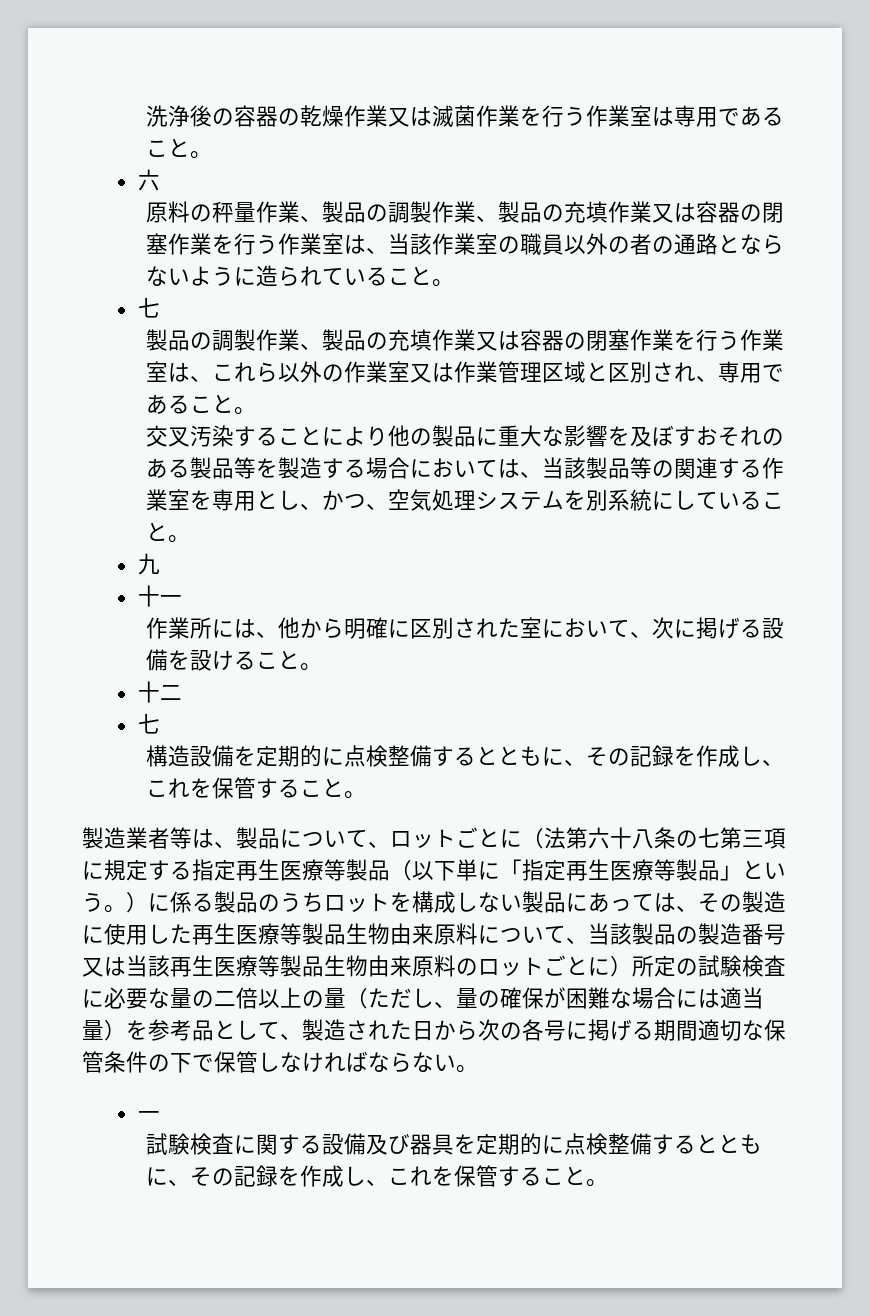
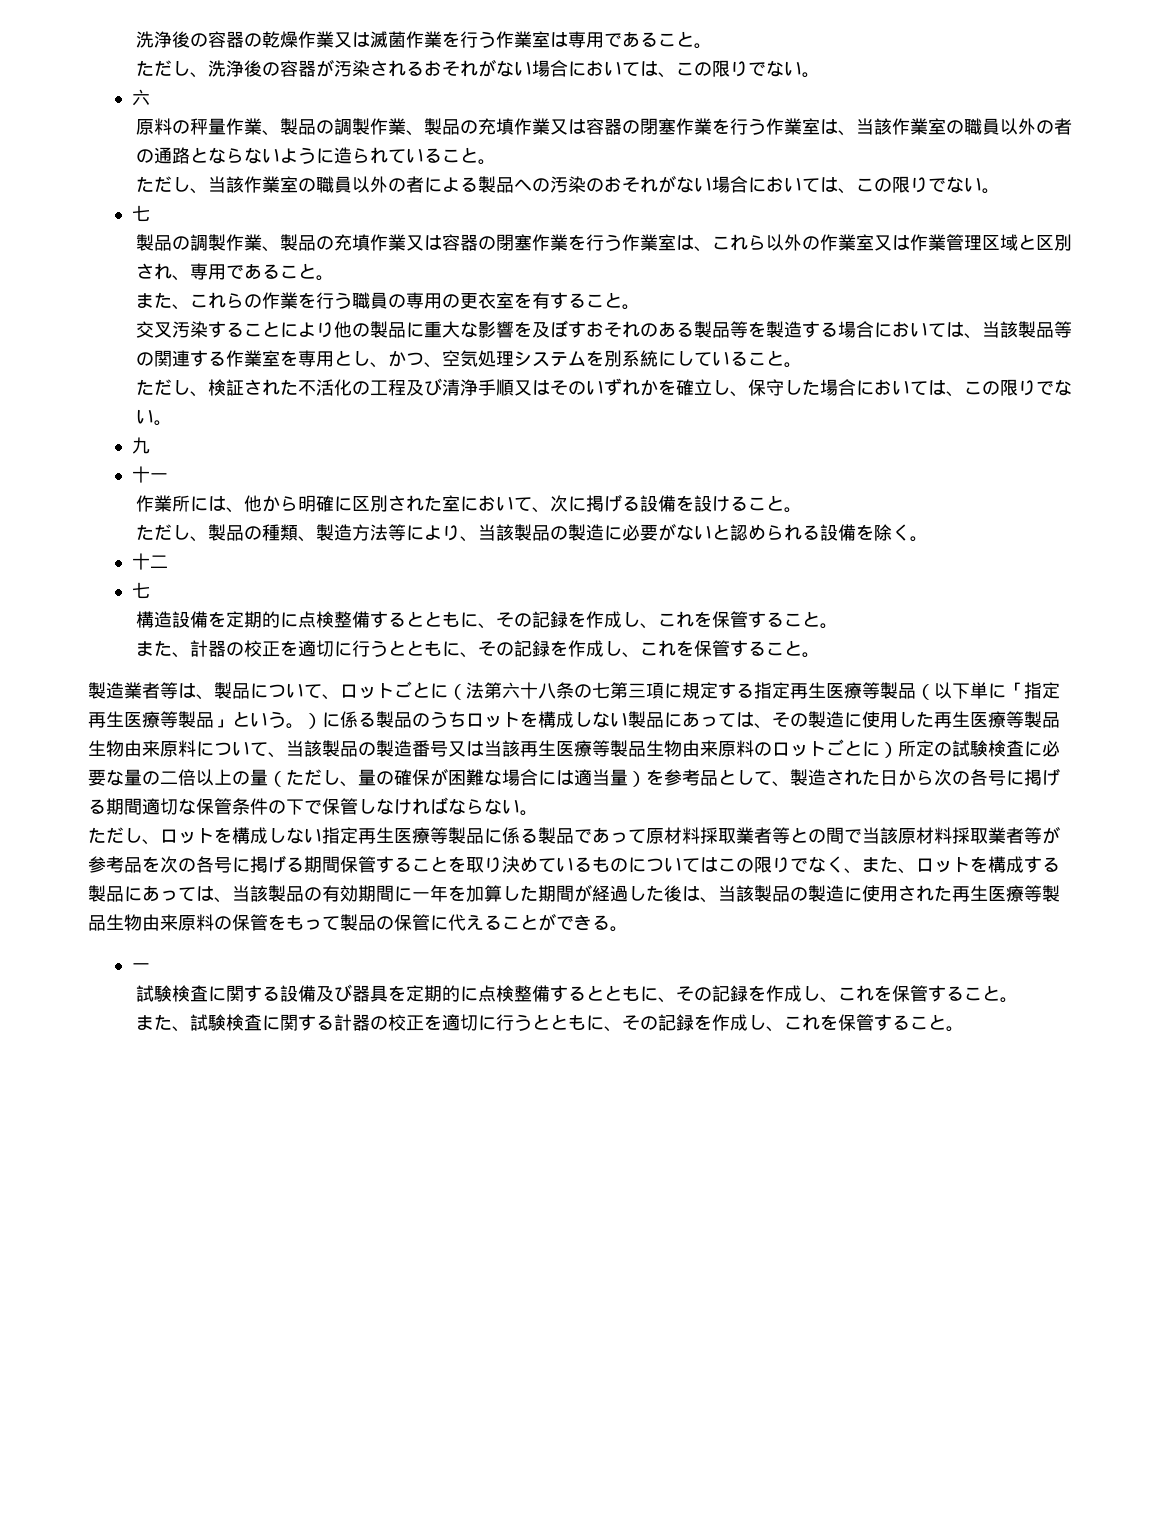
(212, 155) none -> [135,59,820,78] // ただし、洗浄後の容器が汚染されるおそれがない場合においては、この限りでない。
(454, 283) none -> [135,175,1000,194] // ただし、当該作業室の職員以外の者による製品への汚染のおそれがない場合においては、この限りでない。
(256, 411) none -> [135,292,640,310] // また、これらの作業を行う職員の専用の更衣室を有すること。
(190, 539) none -> [135,378,1072,397] [135,409,172,426] // ただし、検証された不活化の工程及び清浄手順又はそのいずれかを確立し、保守した場合においては、この限りでない。
(322, 667) none -> [135,523,928,542] // ただし、製品の種類、製造方法等により、当該製品の製造に必要がないと認められる設備を除く。
(366, 795) none -> [135,640,820,658] // また、計器の校正を適切に行うとともに、その記録を作成し、これを保管すること。
(478, 1069) none -> [88,826,1060,845] [88,855,1060,874] [88,884,1060,903] [88,913,628,932] // ただし、ロットを構成しない指定再生医療等製品に係る製品であって原材料採取業者等との間で当該原材料採取業者等が参考品を次の各号に掲げる期間保管することを取り決めているものについてはこの限りでなく、また、ロットを構成する製品にあっては、当該製品の有効期間に一年を加算した期間が経過した後は、当該製品の製造に使用された再生医療等製品生物由来原料の保管をもって製品の保管に代えることができる。
(608, 1183) none -> [135,1014,964,1032] // また、試験検査に関する計器の校正を適切に行うとともに、その記録を作成し、これを保管すること。

